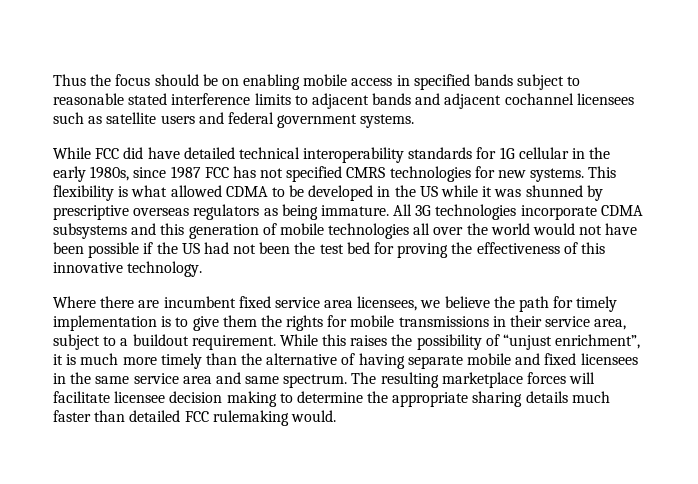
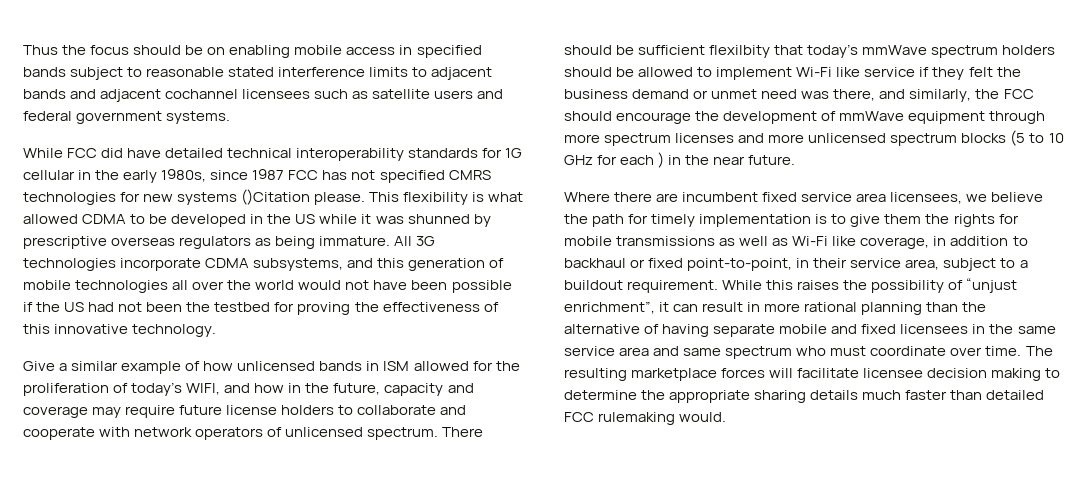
[530,168,585,182] systems. -> [177,189,366,205] systems ()Citation please.
[53,223,127,239] subsystems -> [253,258,344,271] subsystems,
[319,242,370,254] test bed -> [214,302,271,312] testbed
(203, 269) none -> [23,361,520,374] [23,382,474,396] [23,405,467,418] [23,427,484,440] [564,44,1056,58] [564,67,1021,80] [564,89,1034,102] [564,111,1046,124] [564,130,1064,146] [564,152,796,168] // Give a similar example of how unlicensed bands in ISM allowed for the proliferation of today’s WIFI, and how in the future, capacity and coverage may require future license holders to collaborate and cooperate with network operators of unlicensed spectrum. There should be sufficient flexilbity that today’s mmWave spectrum holders should be allowed to implement Wi-Fi like service if they felt the business demand or unmet need was there, and similarly, the FCC should encourage the development of mmWave equipment through more spectrum licenses and more unlicensed spectrum blocks (5 to 10 GHz for each ) in the near future.
(489, 321) none -> [719,236,1028,249] [564,258,793,271] as well as Wi-Fi like coverage, in addition to backhaul or fixed point-to-point,
[66,353,202,369] is much more timely -> [673,302,923,315] can result in more rational planning
[283,374,348,388] spectrum. -> [725,346,1022,359] spectrum who must coordinate over time.

